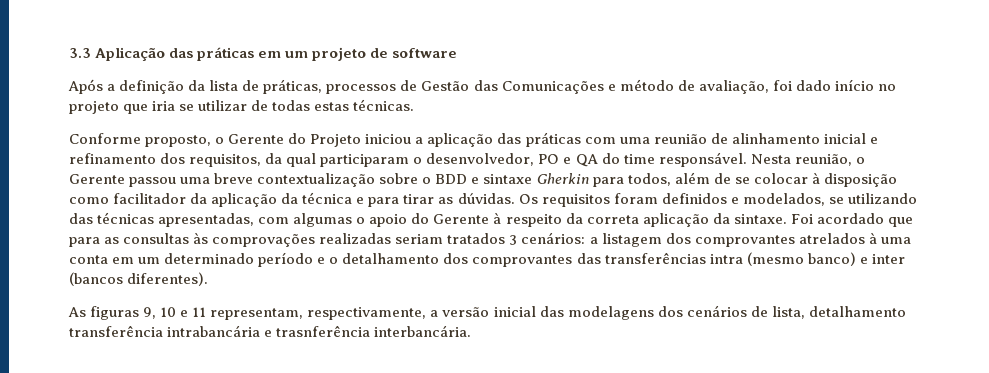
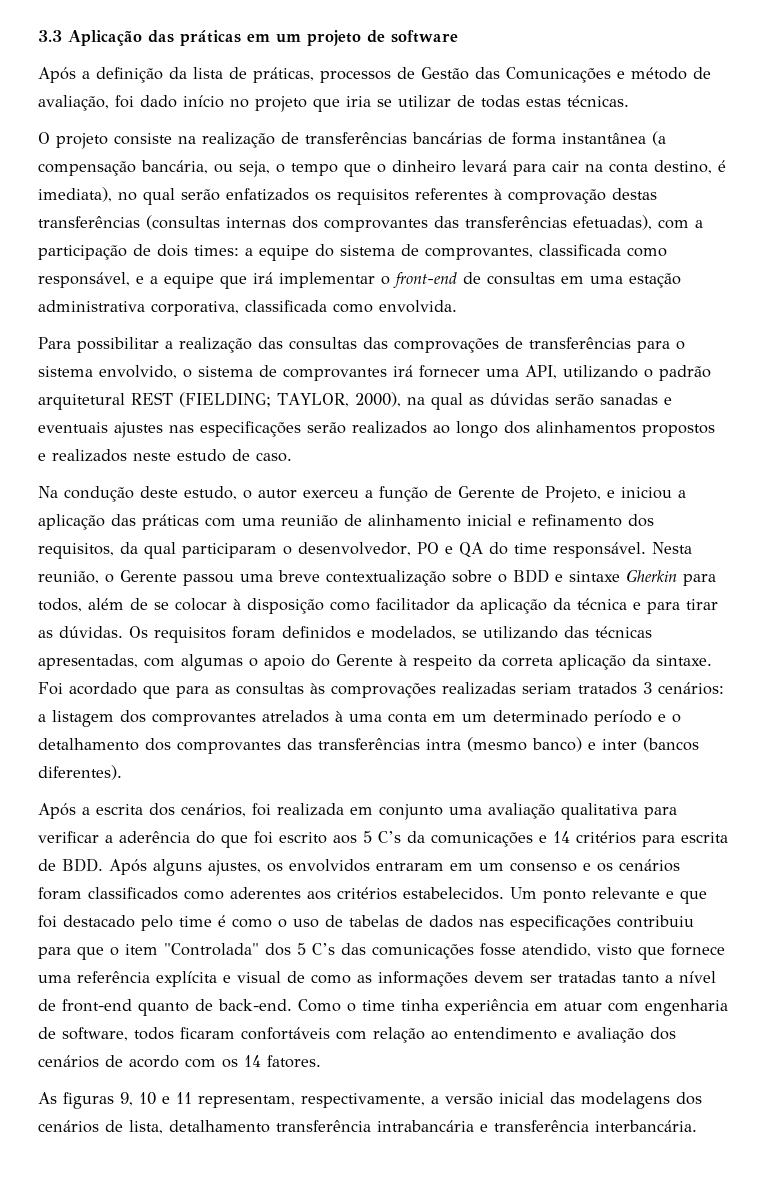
[69,133,362,147] Conforme proposto, o Gerente do Projeto -> [38,131,666,149] [38,160,726,177] [38,187,657,205] [38,215,703,232] [38,244,667,261] [38,272,681,289] [38,300,457,316] [38,337,685,353] [38,365,711,381] [38,392,672,410] [38,421,715,438] [38,449,292,462] [38,486,615,503] O projeto consiste na realização de transferências bancárias de forma instantânea (a compensação bancária, ou seja, o tempo que o dinheiro levará para cair na conta destino, é imediata), no qual serão enfatizados os requisitos referentes à comprovação destas transferências (consultas internas dos comprovantes das transferências efetuadas), com a participação de dois times: a equipe do sistema de comprovantes, classificada como responsável, e a equipe que irá implementar o front-end de consultas em uma estação administrativa corporativa, classificada como envolvida. // Para possibilitar a realização das consultas das comprovações de transferências para o sistema envolvido, o sistema de comprovantes irá fornecer uma API, utilizando o padrão arquitetural REST (FIELDING; TAYLOR, 2000), na qual as dúvidas serão sanadas e eventuais ajustes nas especificações serão realizados ao longo dos alinhamentos propostos e realizados neste estudo de caso. // Na condução deste estudo, o autor exerceu a função de Gerente de Projeto, e
(209, 279) none -> [38,803,677,820] [38,831,728,848] [38,858,680,876] [38,887,707,904] [38,915,694,931] [38,943,725,960] [38,971,716,987] [38,999,728,1016] [38,1027,676,1043] [38,1055,321,1068] // Após a escrita dos cenários, foi realizada em conjunto uma avaliação qualitativa para verificar a aderência do que foi escrito aos 5 C’s da comunicações e 14 critérios para escrita de BDD. Após alguns ajustes, os envolvidos entraram em um consenso e os cenários foram classificados como aderentes aos critérios estabelecidos. Um ponto relevante e que foi destacado pelo time é como o uso de tabelas de dados nas especificações contribuiu para que o item "Controlada" dos 5 C’s das comunicações fosse atendido, visto que fornece uma referência explícita e visual de como as informações devem ser tratadas tanto a nível de front-end quanto de back-end. Como o time tinha experiência em atuar com engenharia de software, todos ficaram confortáveis com relação ao entendimento e avaliação dos cenários de acordo com os 14 fatores.
[276,325,371,337] trasnferência -> [494,1120,589,1132] transferência

